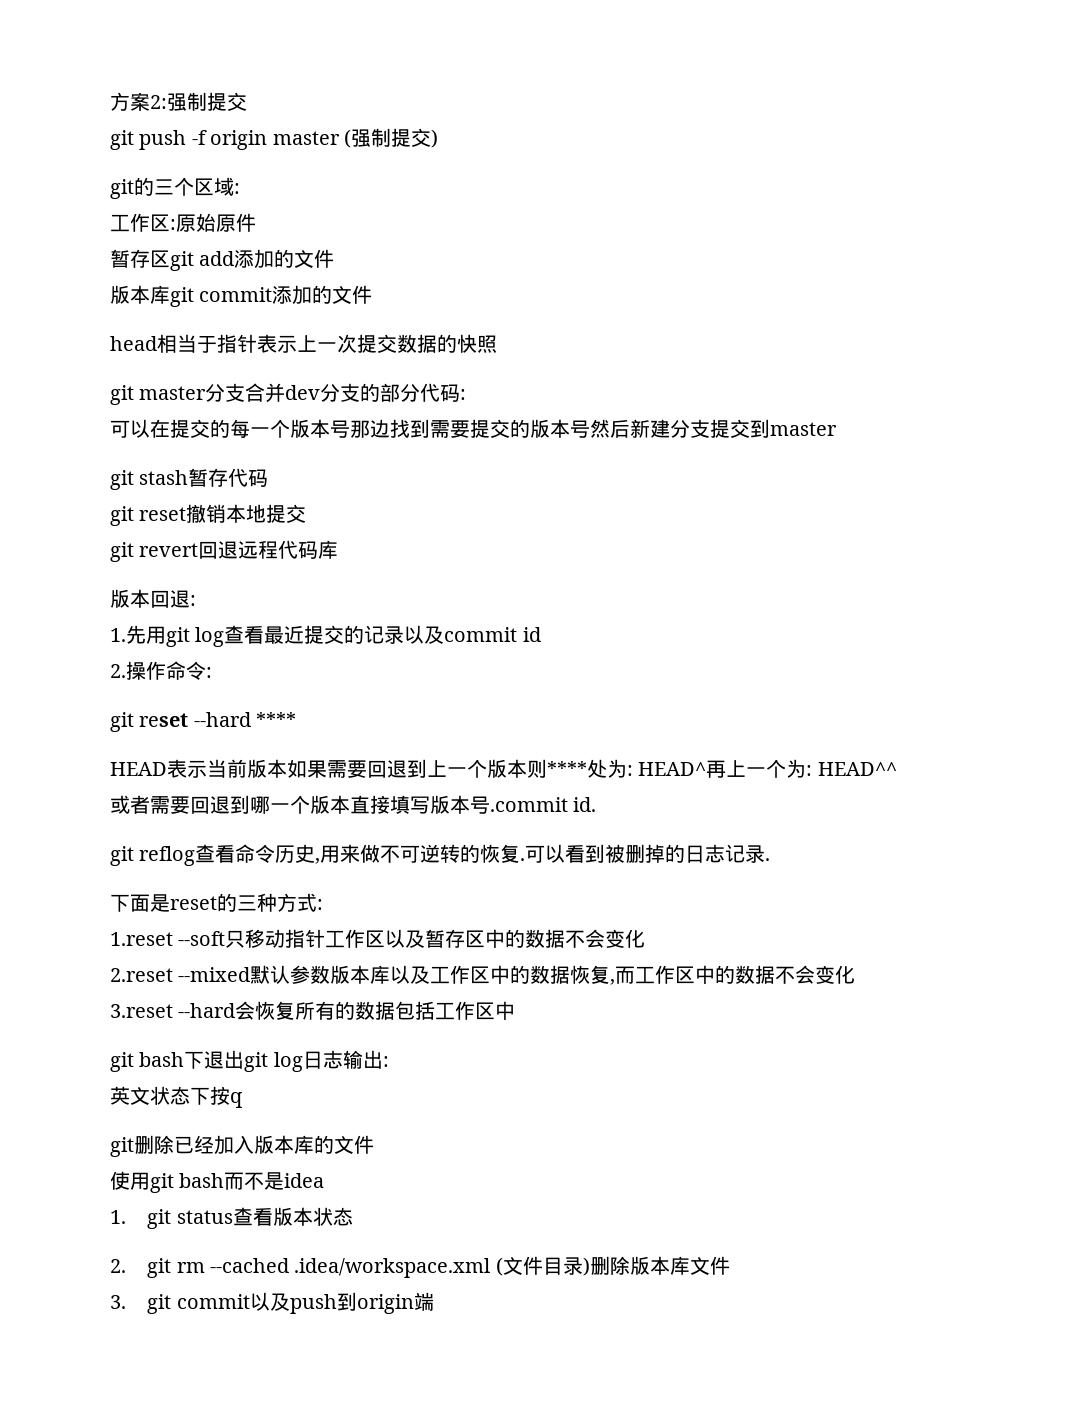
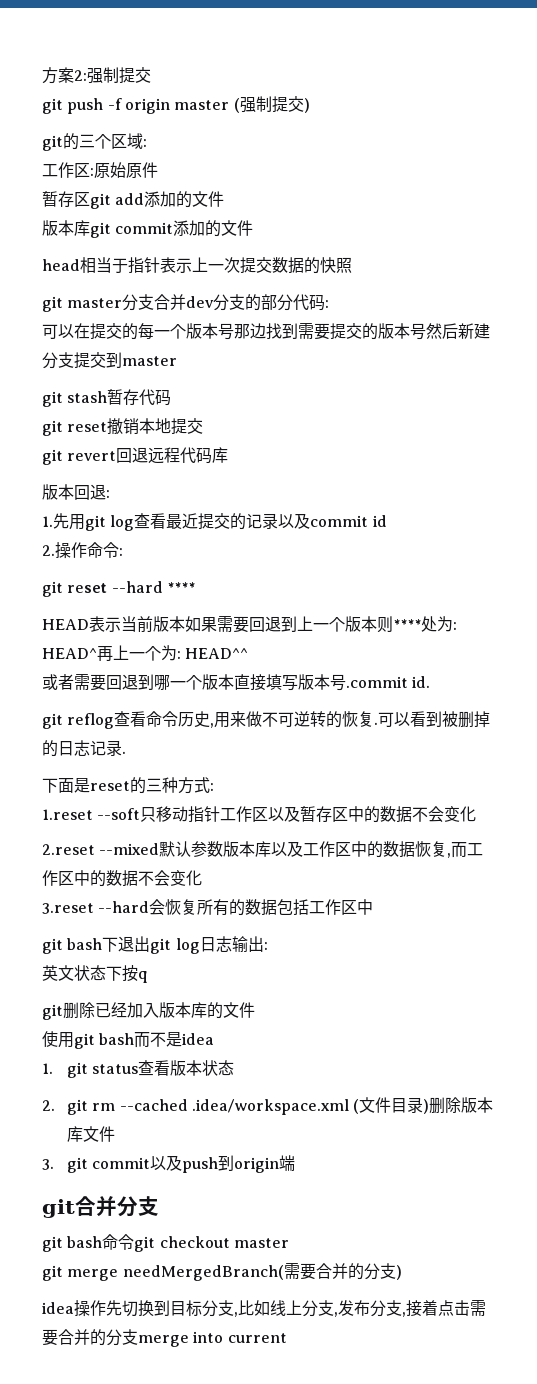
(434, 1301) none -> [42,1196,159,1218] [42,1234,289,1252] [42,1263,402,1281] [42,1300,486,1317] [42,1329,287,1347] // git合并分支 // git bash命令git checkout master // git merge needMergedBranch(需要合并的分支) // idea操作先切换到目标分支,比如线上分支,发布分支,接着点击需要合并的分支merge into current

